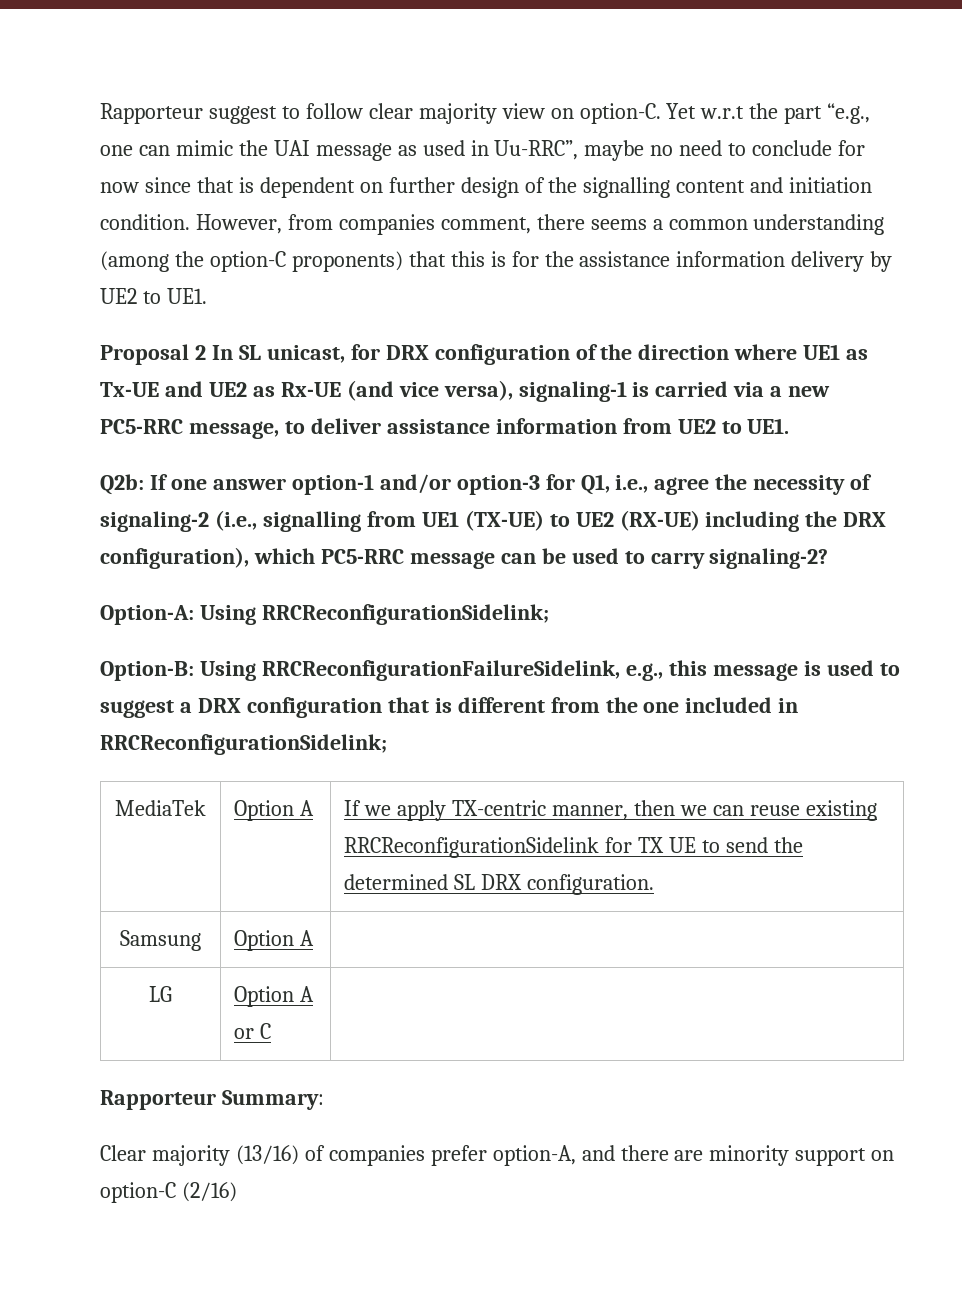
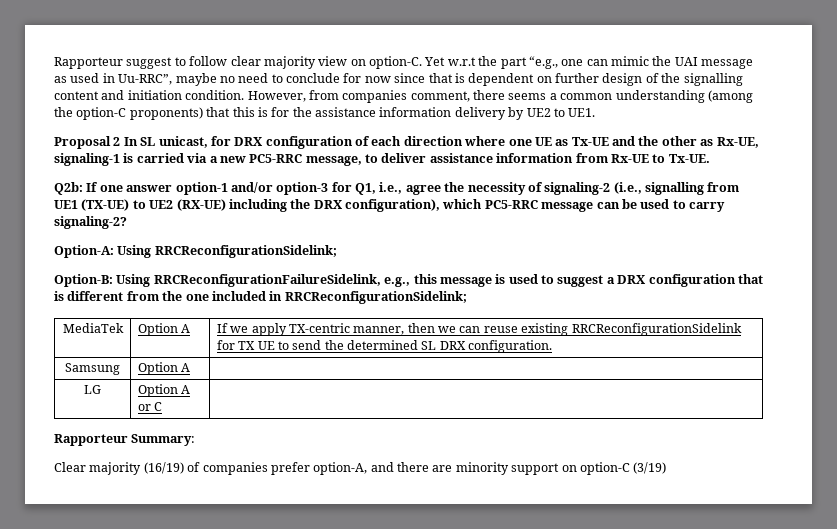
[600,344,633,360] the -> [371,136,402,146] each
[803,344,841,360] UE1 -> [508,137,552,146] one UE
[208,380,513,401] UE2 as Rx-UE (and vice versa), -> [638,136,759,148] the other as Rx-UE,
[677,418,790,434] UE2 to UE1. -> [610,154,710,163] Rx-UE to Tx-UE.
[235,1145,299,1165] (13/16) -> [143,462,184,474] (16/19)
[181,1182,237,1202] (2/16) -> [633,462,667,474] (3/19)

